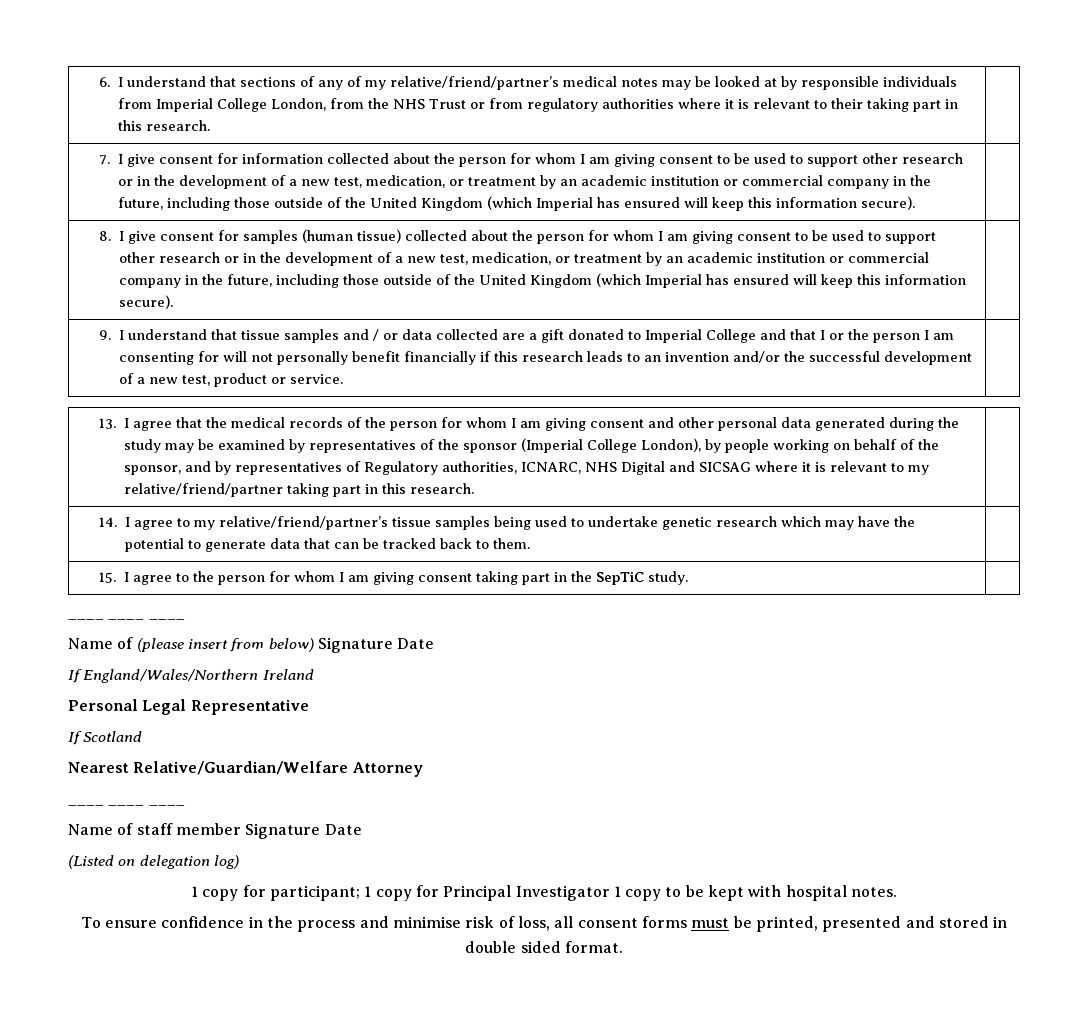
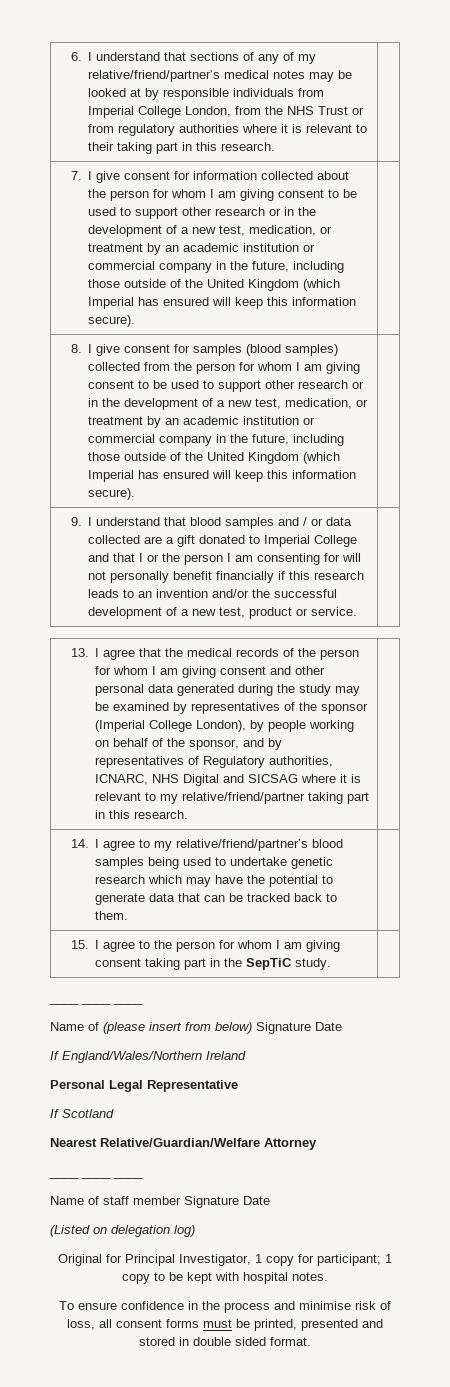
[301,229,508,243] (human tissue) collected about -> [246,344,339,356] [88,362,171,371] (blood samples) collected from
[240,330,280,340] tissue -> [190,517,222,526] blood
[391,517,431,527] tissue -> [312,839,344,848] blood
(239, 862) none -> [58,1254,251,1266] Original for Principal Investigator,
[415,885,662,901] for Principal Investigator 1 copy -> (150, 1279) none

